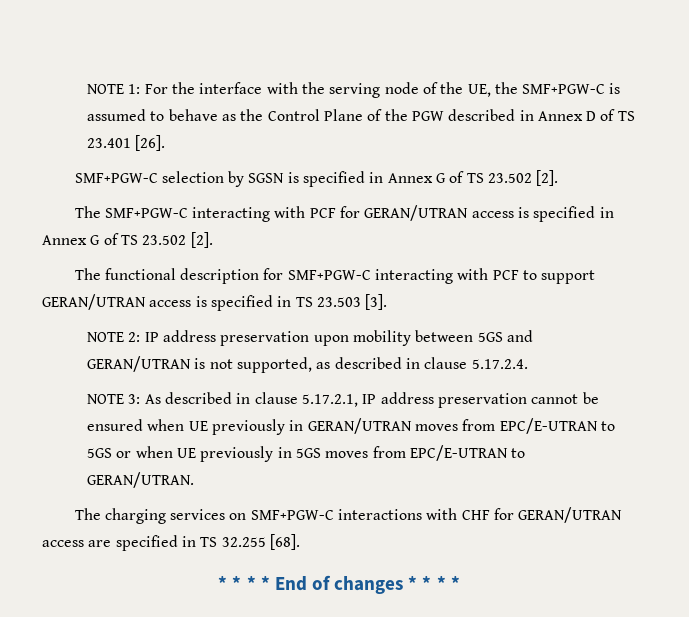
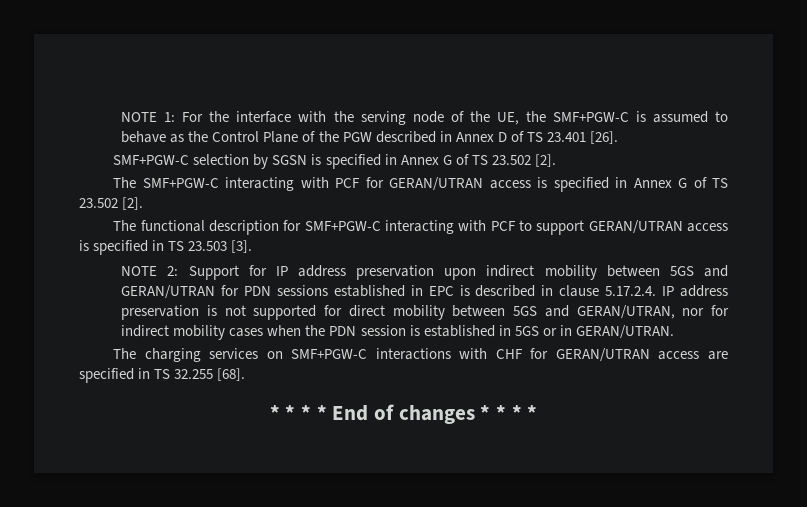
(141, 337) none -> [188,265,267,280] Support for
(349, 340) none -> [486,265,535,277] indirect
[194,357,528,373] [87,392,599,408] [87,418,615,435] [87,445,526,462] is not supported, as described in clause 5.17.2.4. // NOTE 3: As described in clause 5.17.2.1, IP address preservation cannot be ensured when UE previously in GERAN/UTRAN moves from EPC/E-UTRAN to 5GS or when UE previously in 5GS moves from EPC/E-UTRAN to -> [221,285,728,297] [121,305,730,320] [121,325,572,340] for PDN sessions established in EPC is described in clause 5.17.2.4. IP address preservation is not supported for direct mobility between 5GS and GERAN/UTRAN, nor for indirect mobility cases when the PDN session is established in 5GS or in

